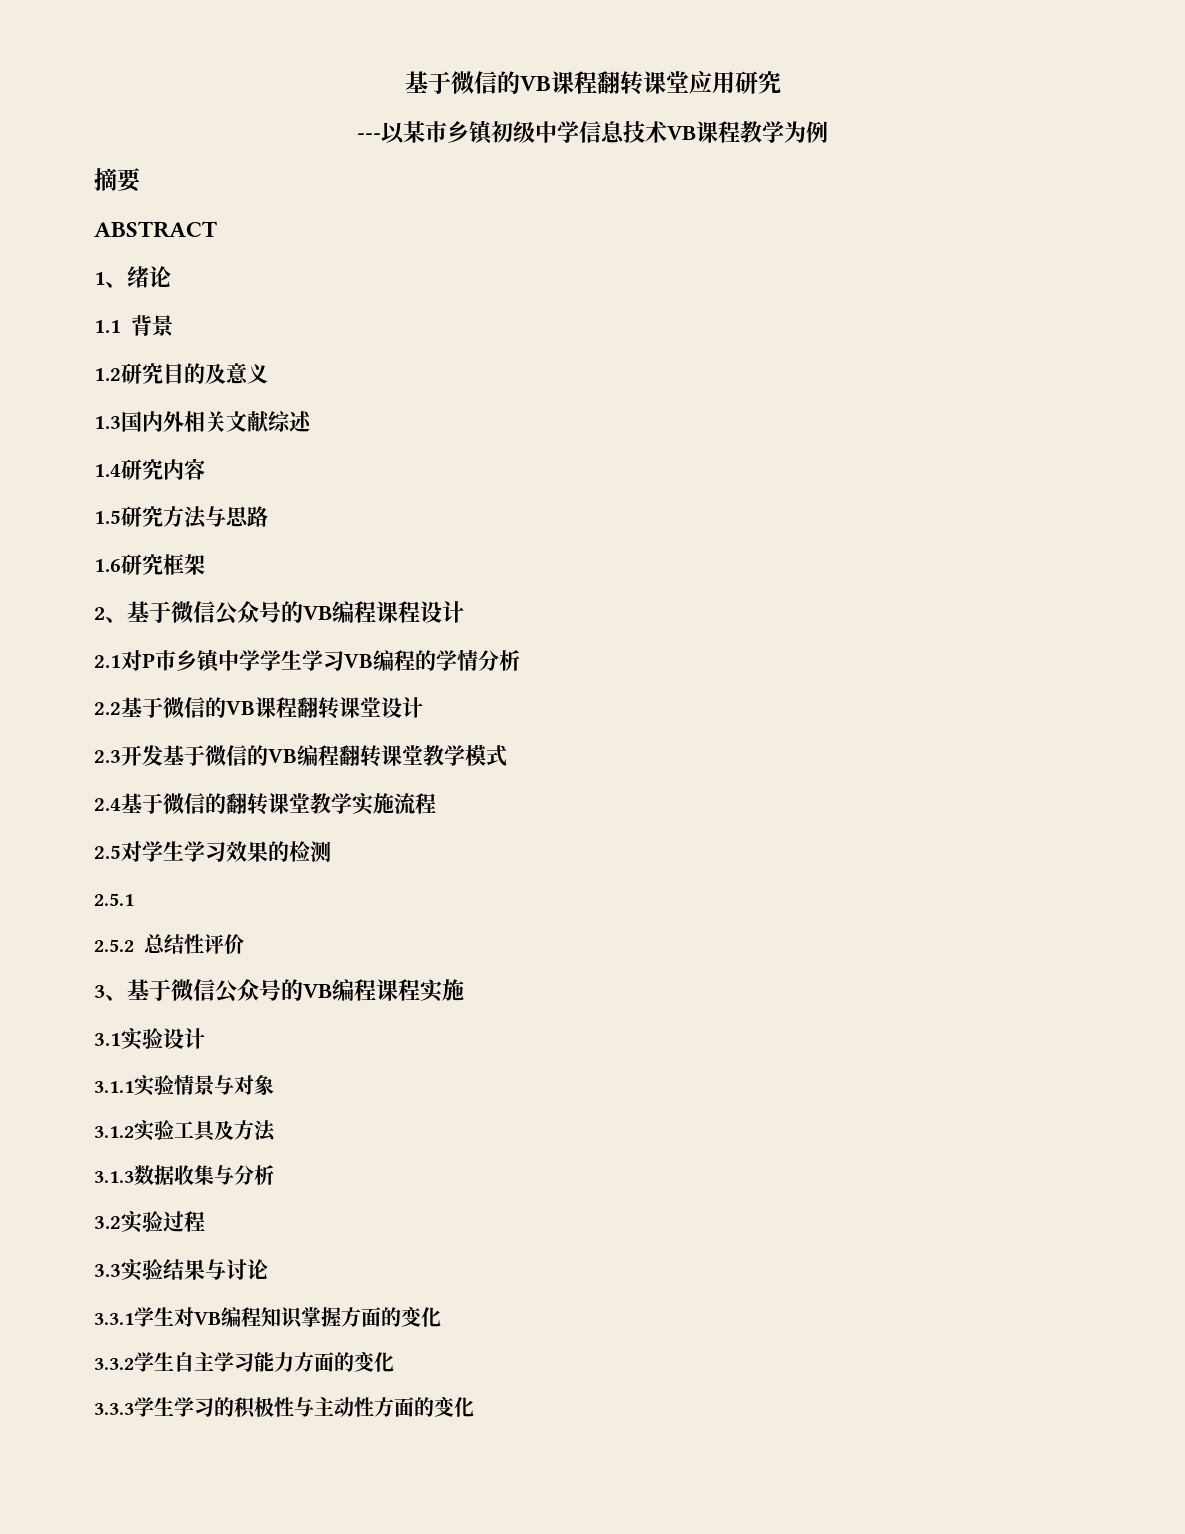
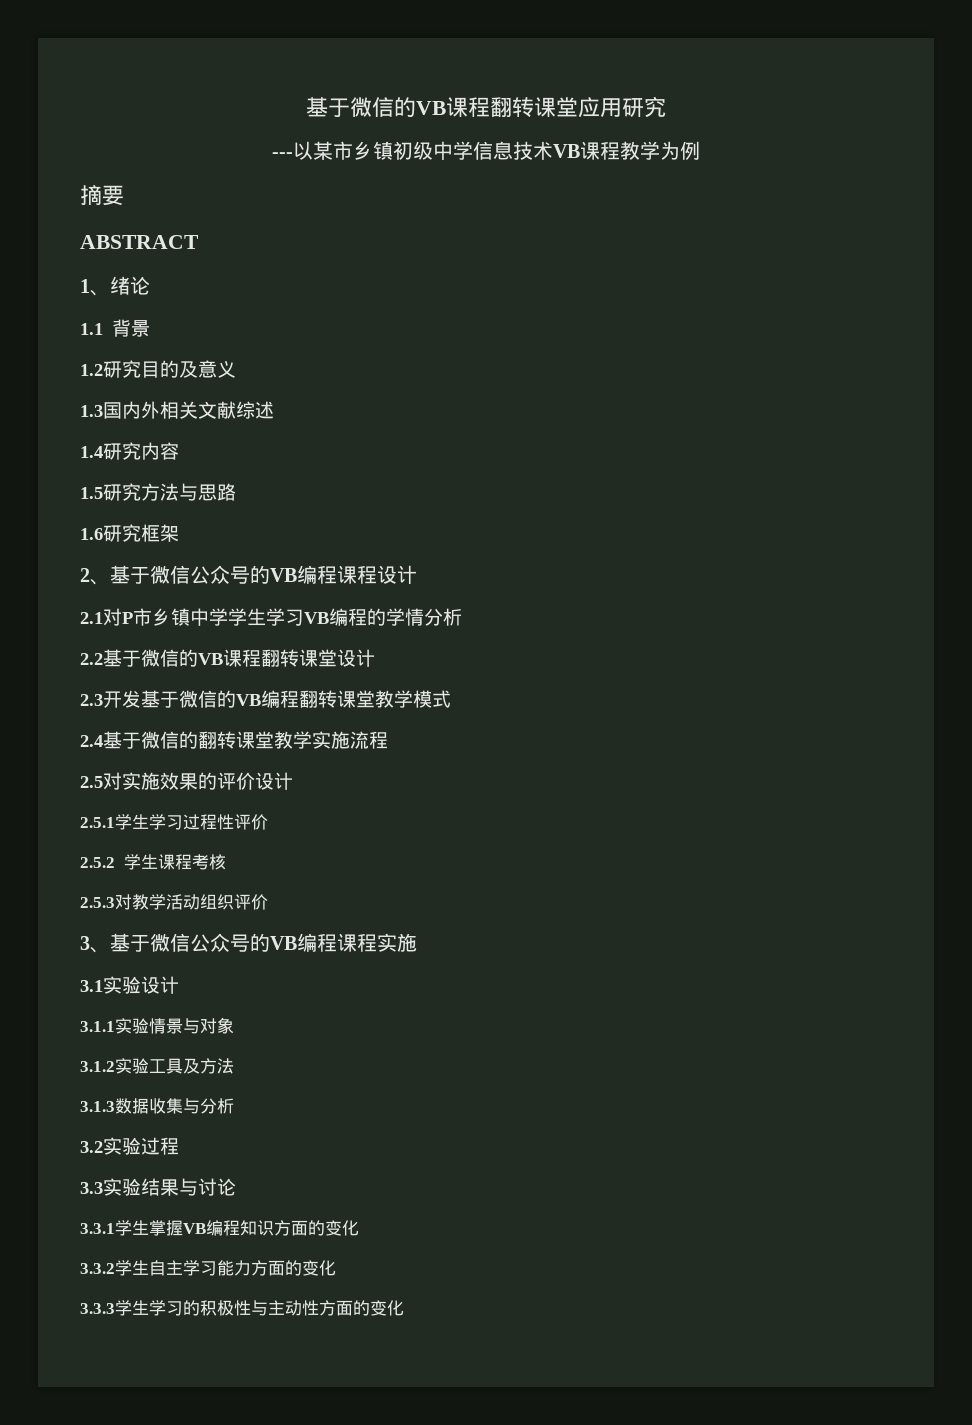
[142,841,331,862] [94,893,134,906] [94,934,204,954] 学生学习效果的检测 // 2.5.1 // 2.5.2总结性 -> [122,772,293,790] [80,814,268,830] [80,854,226,870] [80,894,234,910] 实施效果的评价设计 // 2.5.1学生学习过程性评价 // 2.5.2学生课程考核 // 2.5.3对教学活动组织
[174,1307,194,1327] 对 -> [149,1220,183,1236] 掌握
[301,1307,342,1327] 掌握 -> (274, 1228) none

